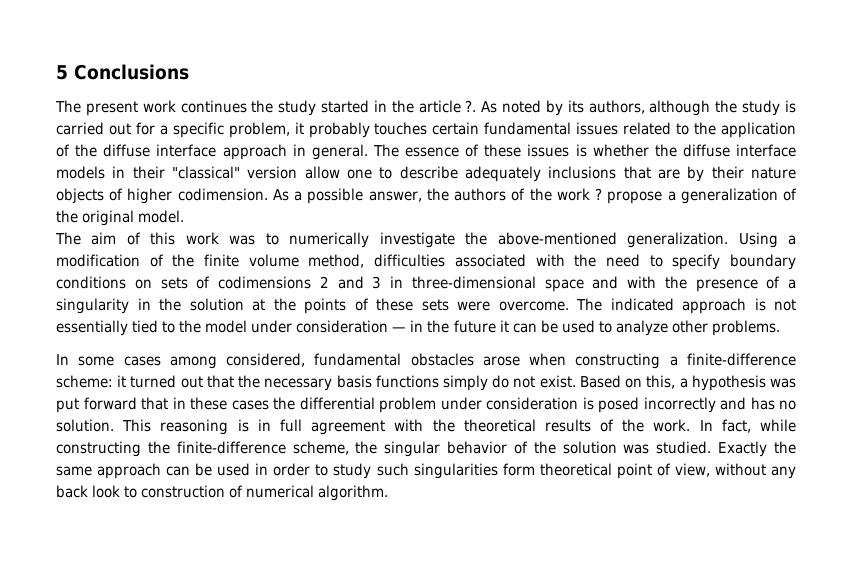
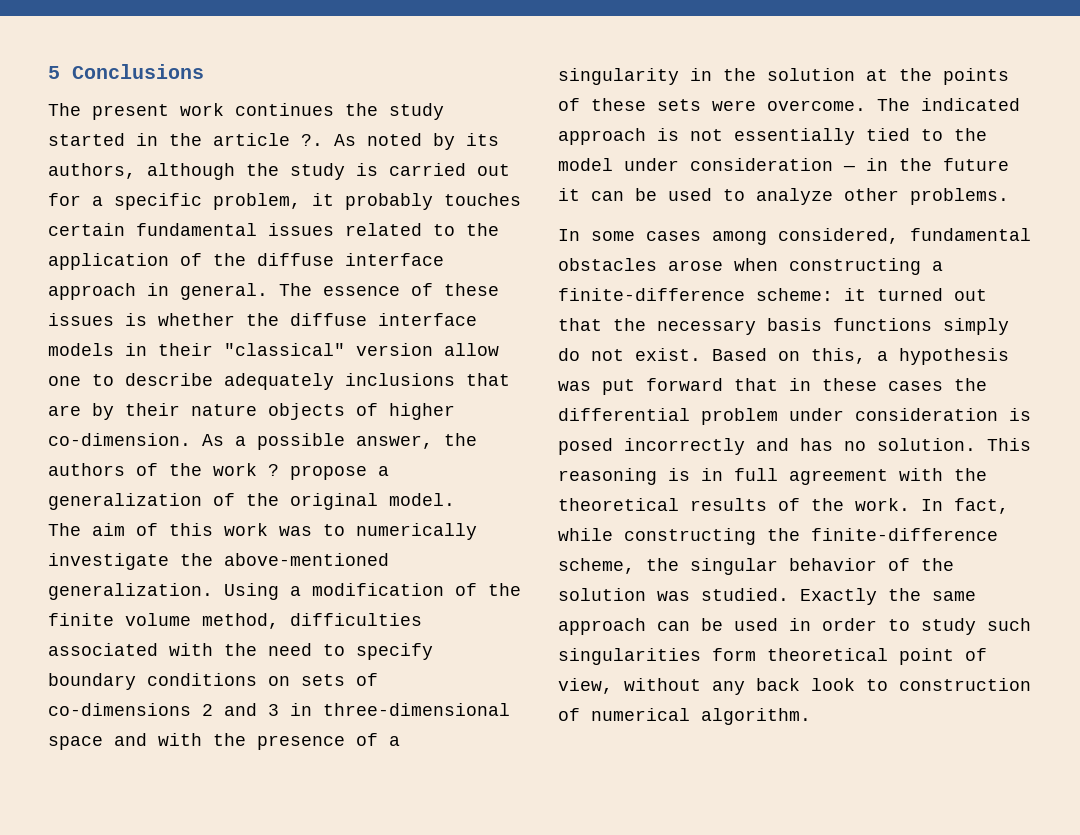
[177,188,268,201] codimension. -> [48,433,191,446] co-dimension.
[218,276,311,289] codimensions -> [48,703,191,716] co-dimensions

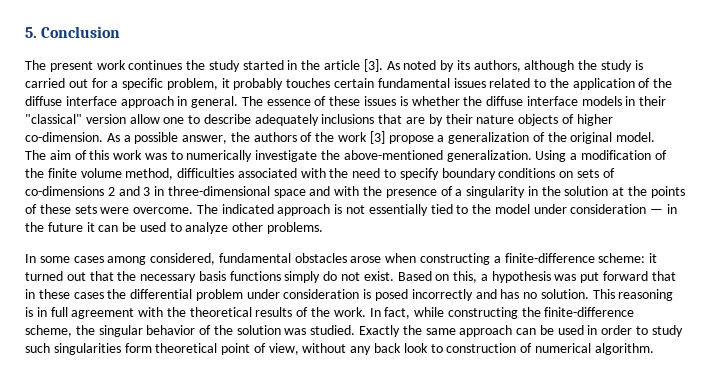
[48,64,204,79] 5 Conclusions -> [25,26,121,38] 5. Conclusion
[301,134,323,146] ?. -> [363,59,383,72] [3].
[268,464,279,476] ? -> [369,131,385,144] [3]

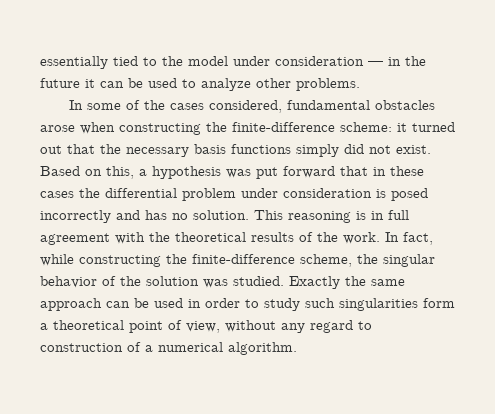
[25,26,121,38] [25,59,643,72] [25,78,673,90] [25,96,667,108] [25,114,613,126] [25,131,656,144] [25,150,667,162] [25,168,615,180] [25,186,685,198] [25,204,366,216] 5. Conclusion // The present work continues the study started in the article [3]. As noted by its authors, although the study is carried out for a specific problem, it probably touches certain fundamental issues related to the application of the diffuse interface approach in general. The essence of these issues is whether the diffuse interface models in their "classical" version allow one to describe adequately inclusions that are by their nature objects of higher co-dimension. As a possible answer, the authors of the work [3] propose a generalization of the original model. // The aim of this work was to numerically investigate the above-mentioned generalization. Using a modification of the finite volume method, difficulties associated with the need to specify boundary conditions on sets of co-dimensions 2 and 3 in three-dimensional space and with the presence of a singularity in the solution at the points of these sets were overcome. The indicated approach is not -> (40, 62) none
[73,256,147,265] cases among -> [125,100,204,110] of the cases
[493,256,501,263] a -> [206,122,227,132] the
[323,271,338,281] do -> [344,144,364,154] did
(152, 348) none -> [40,323,48,330] a
[374,343,428,353] back look -> [310,320,353,333] regard
(533, 348) none -> [145,345,153,352] a

